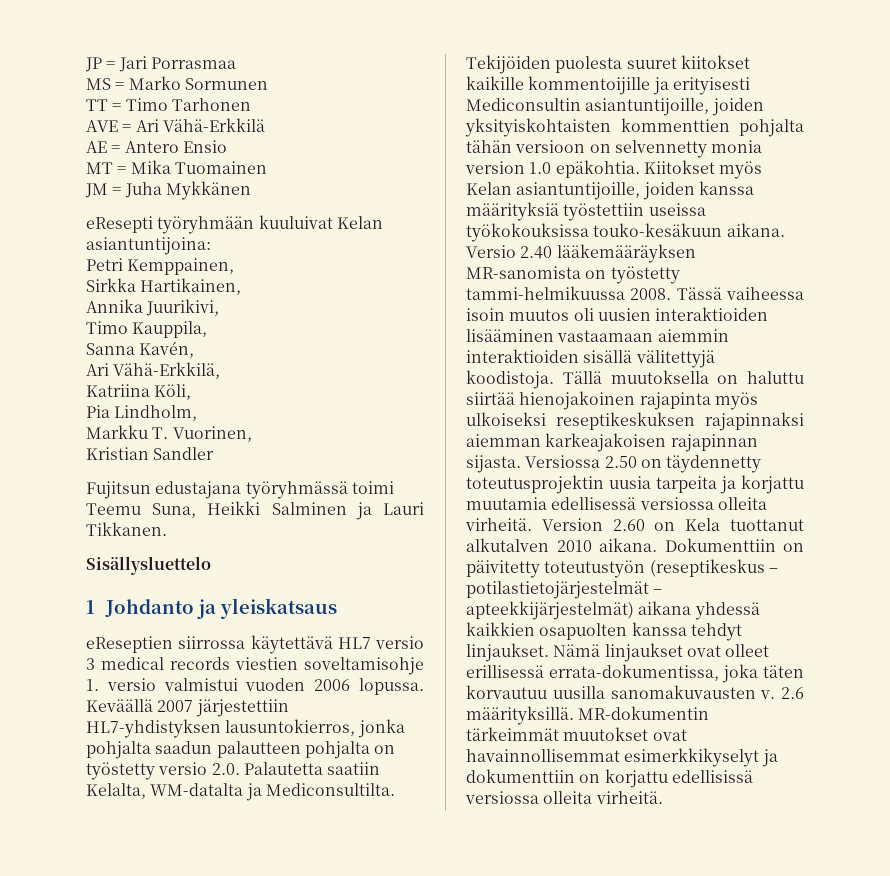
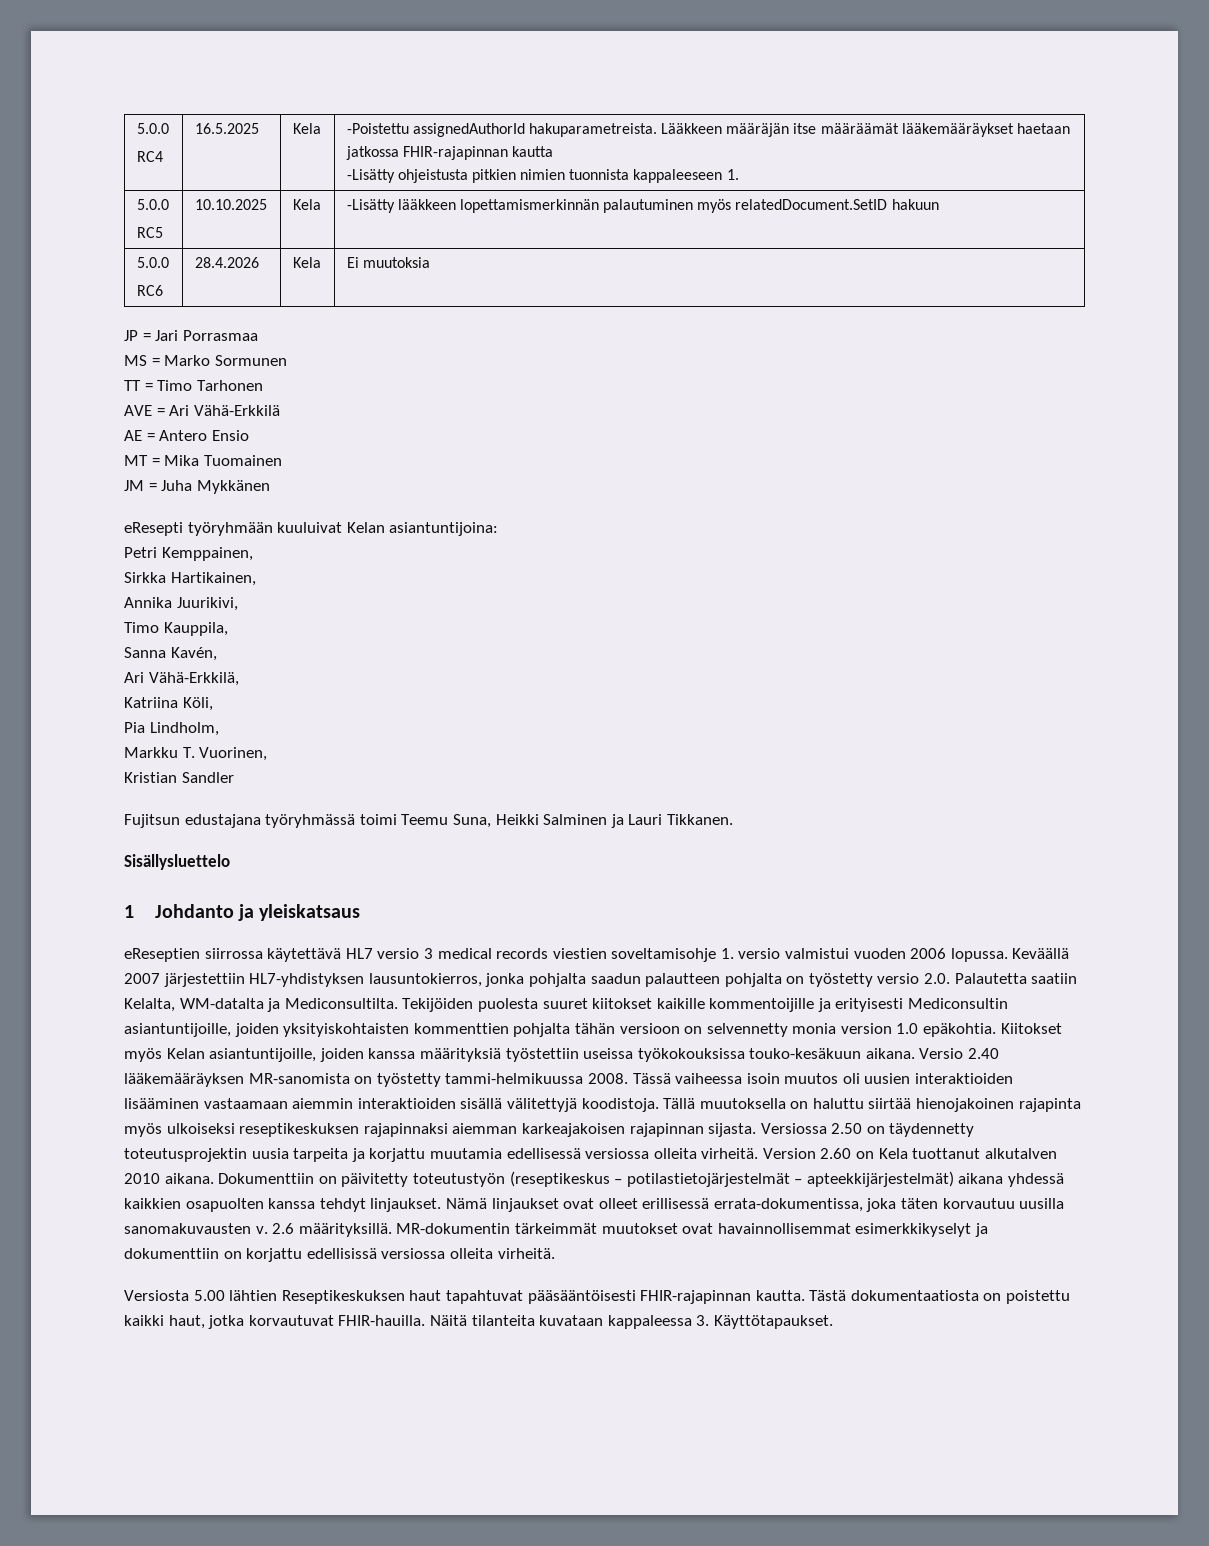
(85, 64) none -> [136,123,169,134] [136,151,163,162] [194,123,259,134] [292,123,321,134] [346,123,1071,137] [345,146,553,160] [346,169,739,183] [136,199,169,210] [136,227,163,238] [194,199,267,210] [292,199,321,210] [346,199,939,213] [136,257,169,268] [136,285,163,296] [194,257,259,268] [292,257,321,268] [346,257,430,268] 5.0.0 // RC4 | 16.5.2025 | Kela | -Poistettu assignedAuthorId hakuparametreista. Lääkkeen määräjän itse määräämät lääkemääräykset haetaan jatkossa FHIR-rajapinnan kautta // -Lisätty ohjeistusta pitkien nimien tuonnista kappaleeseen 1. // 5.0.0 // RC5 | 10.10.2025 | Kela | -Lisätty lääkkeen lopettamismerkinnän palautuminen myös relatedDocument.SetID hakuun // 5.0.0 // RC6 | 28.4.2026 | Kela | Ei muutoksia //
(663, 797) none -> [124,1290,1071,1304] [124,1315,833,1329] // Versiosta 5.00 lähtien Reseptikeskuksen haut tapahtuvat pääsääntöisesti FHIR-rajapinnan kautta. Tästä dokumentaatiosta on poistettu kaikki haut, jotka korvautuvat FHIR-hauilla. Näitä tilanteita kuvataan kappaleessa 3. Käyttötapaukset.

